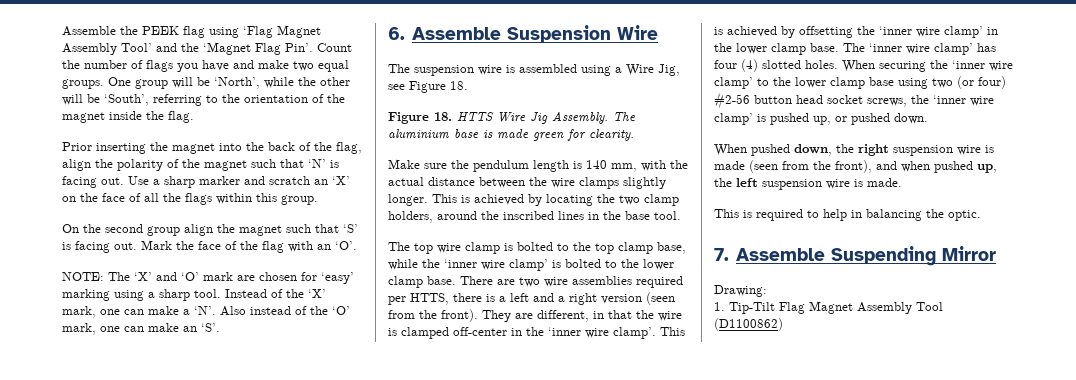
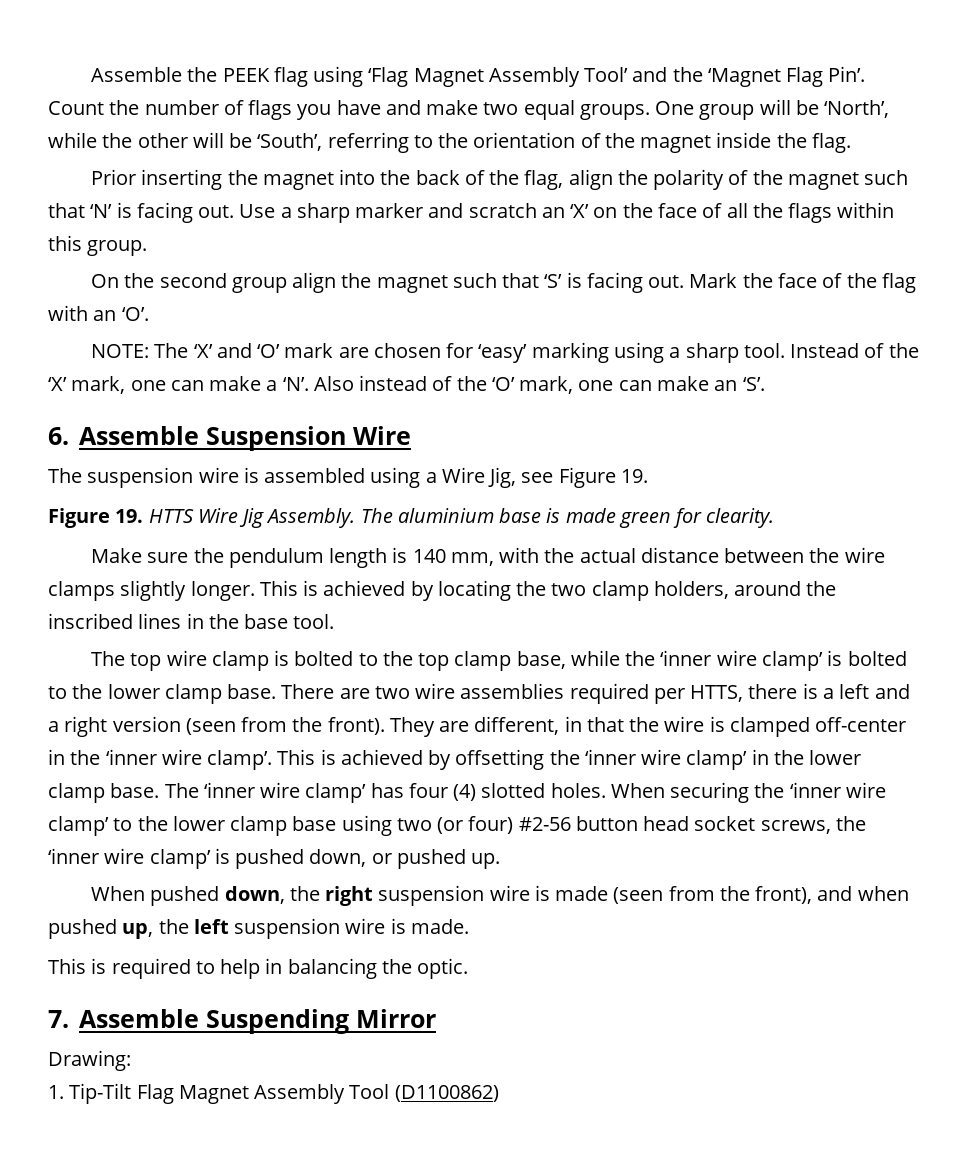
[450,81,468,90] [388,112,452,124] 18. // Figure 18. -> [620,469,648,483] [48,508,144,528] 19. // Figure 19.
[813,116,831,125] up, -> [309,849,367,867] down,
[894,113,928,124] down. -> [471,853,501,869] up.

